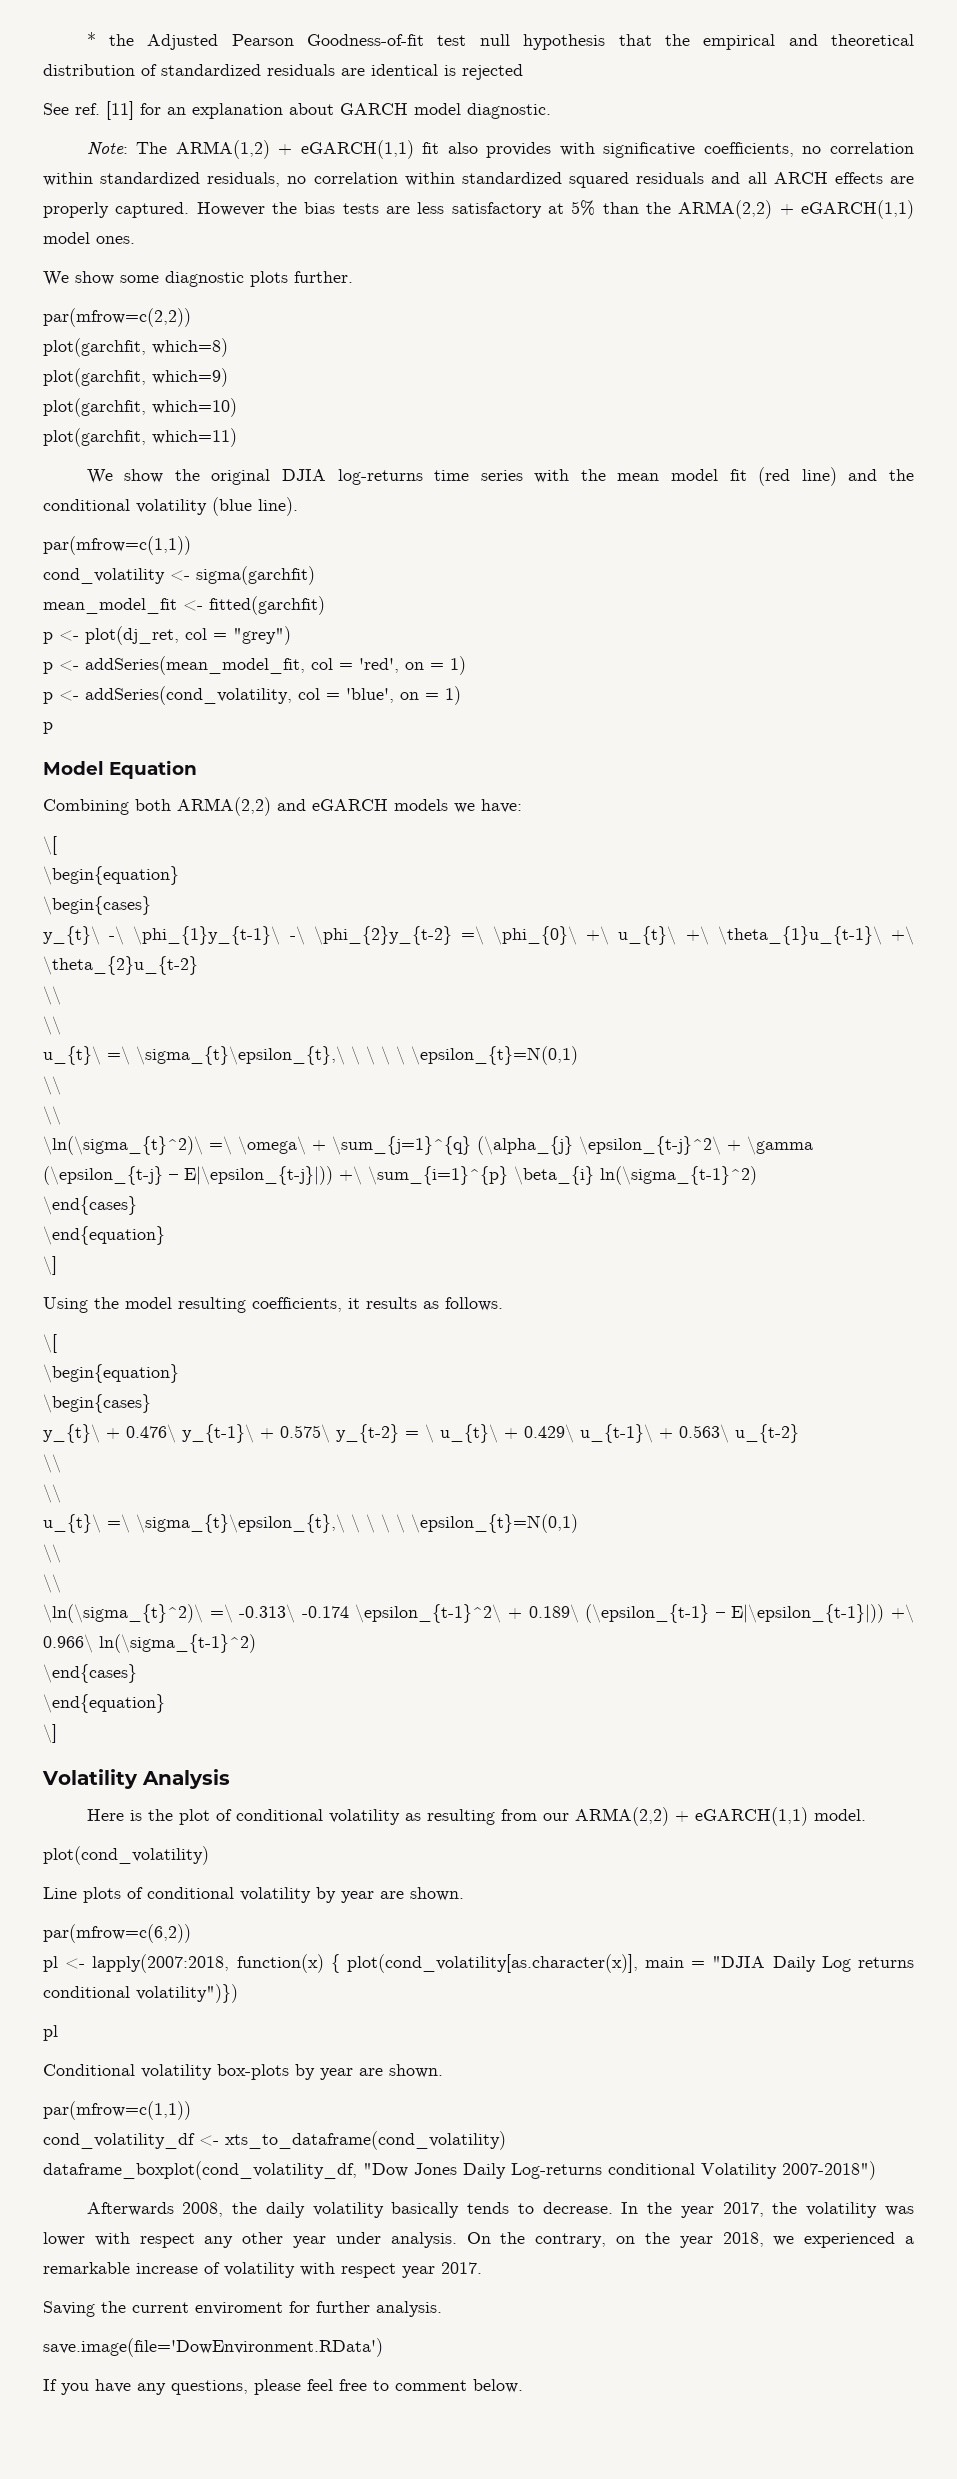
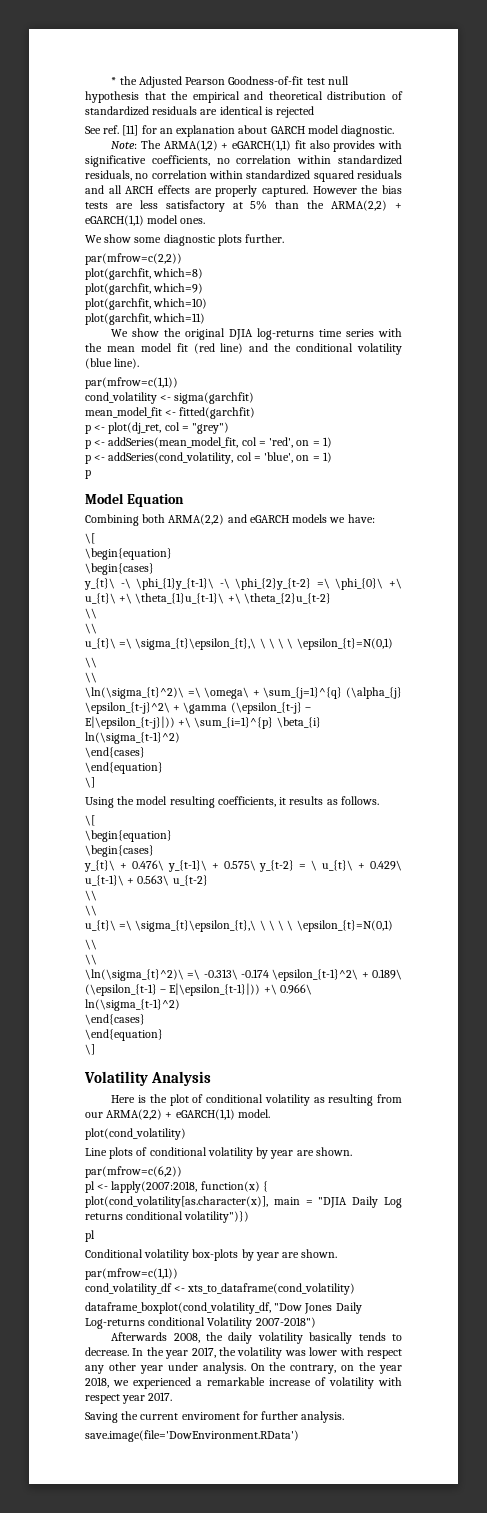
[43,2379,523,2395] // If you have any questions, please feel free to comment below. -> (299, 1436) none

